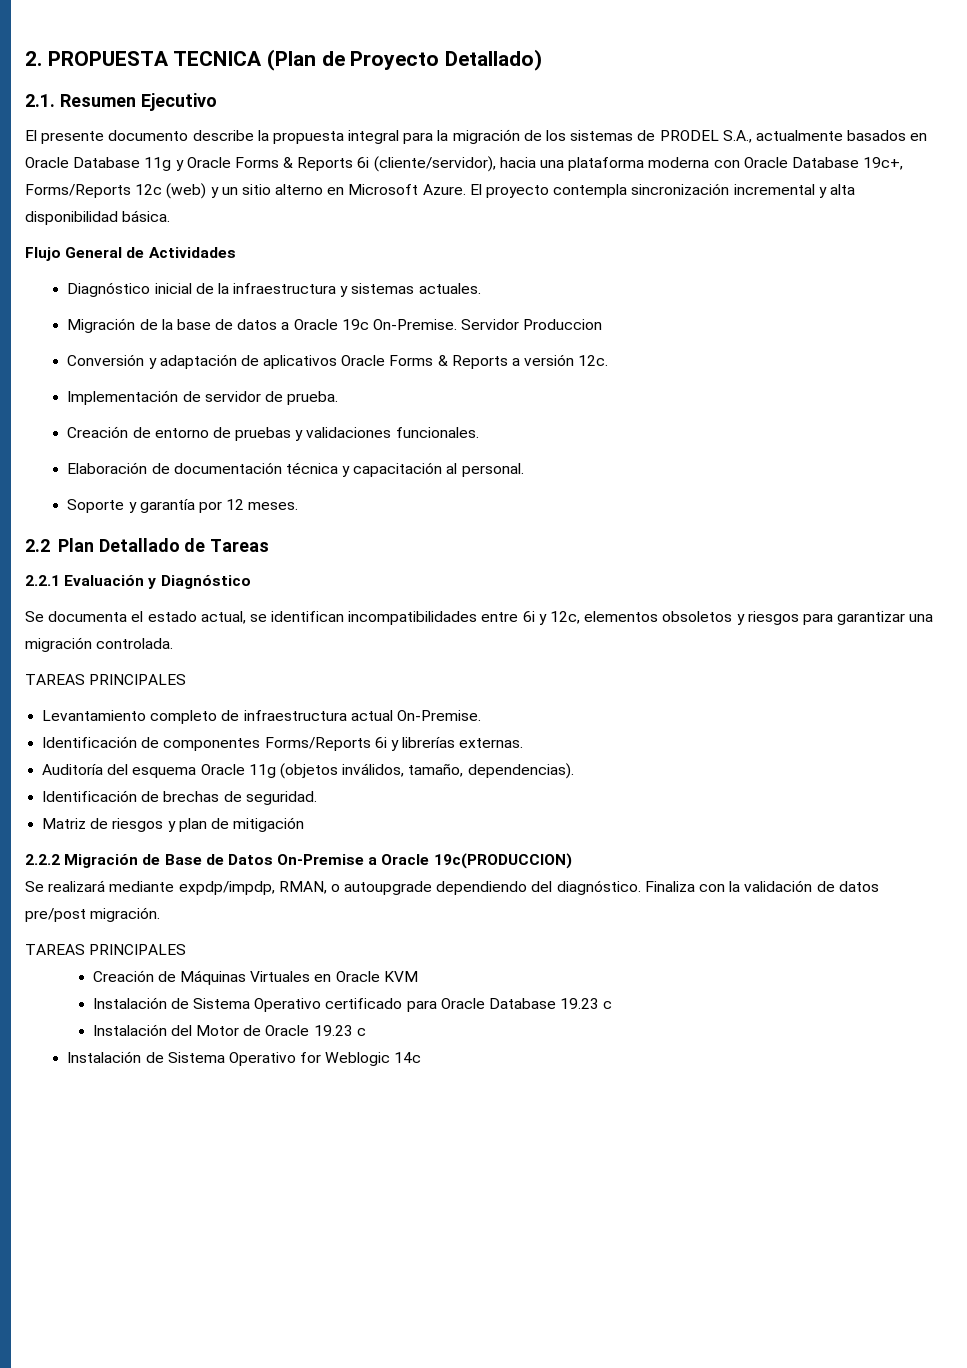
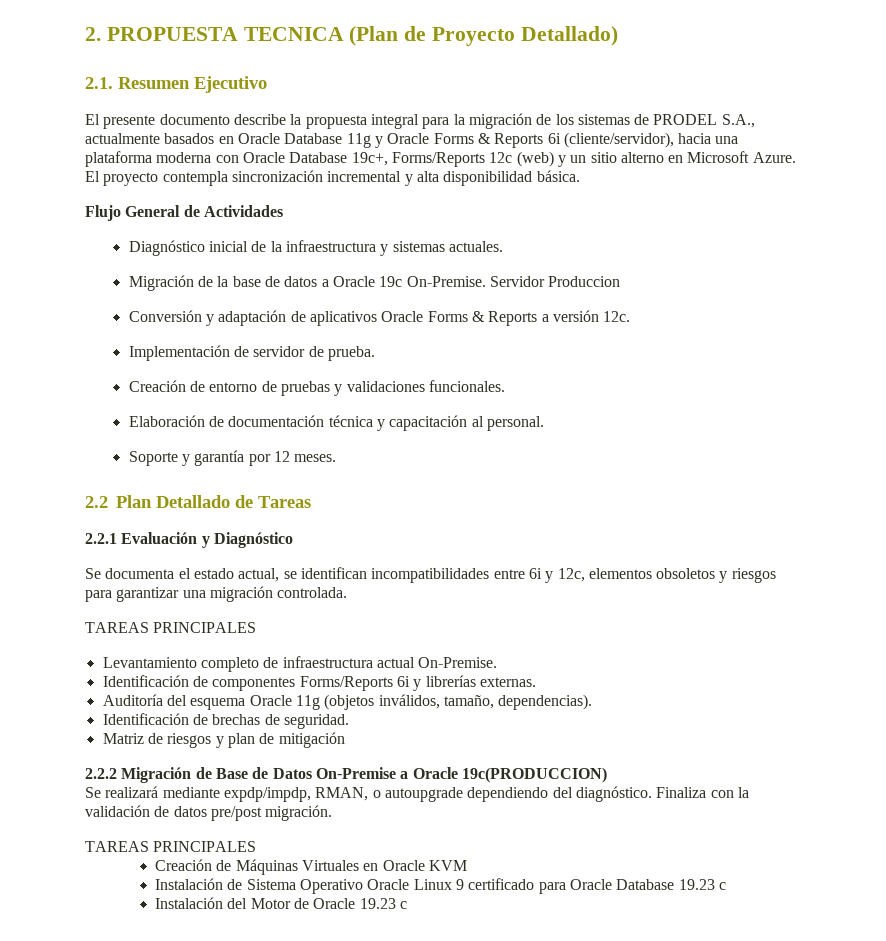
(322, 1005) none -> [367,879,464,890] Oracle Linux 9
[67,1051,422,1066] // Instalación de Sistema Operativo for Weblogic 14c -> (407, 905) none

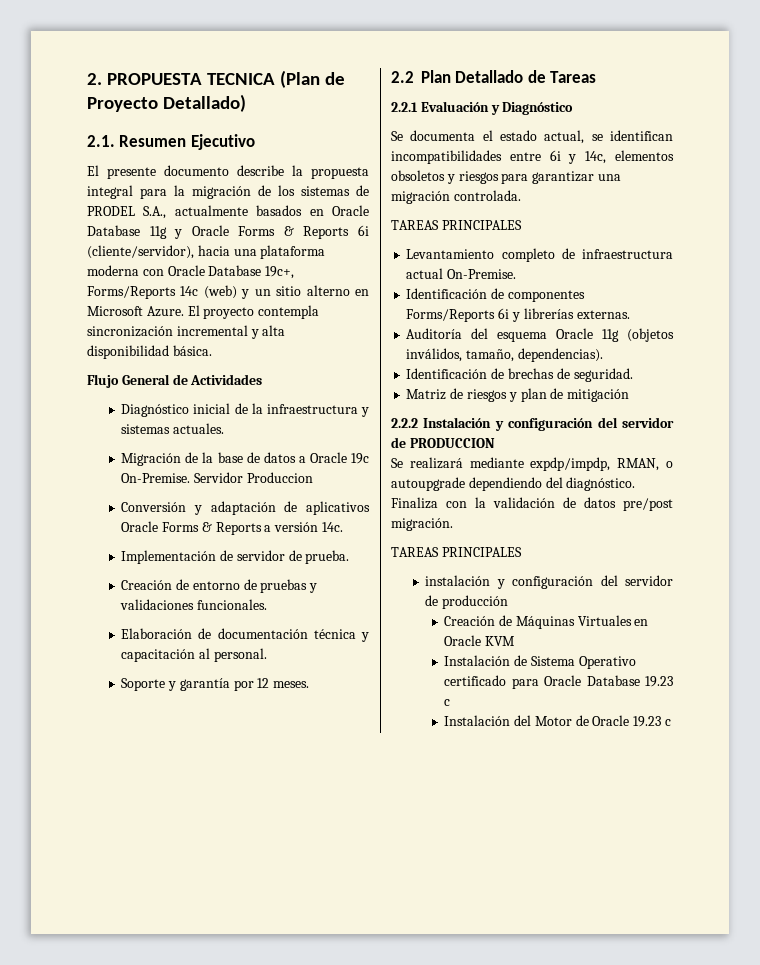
[489,152,513,163] 12c -> [180,286,199,296] 14c
[603,311,631,322] 12c. -> [321,522,343,532] 14c.
[557,568,585,582] 12c, -> [585,151,607,164] 14c,
[121,767,607,783] Migración de Base de Datos On-Premise a Oracle 19c(PRODUCCION) -> [423,417,674,431] [391,437,495,448] Instalación y configuración del servidor de PRODUCCION
(257, 846) none -> [425,575,673,589] [425,595,509,609] // instalación y configuración del servidor de producción
[367,879,464,890] Oracle Linux 9 -> (636, 662) none

